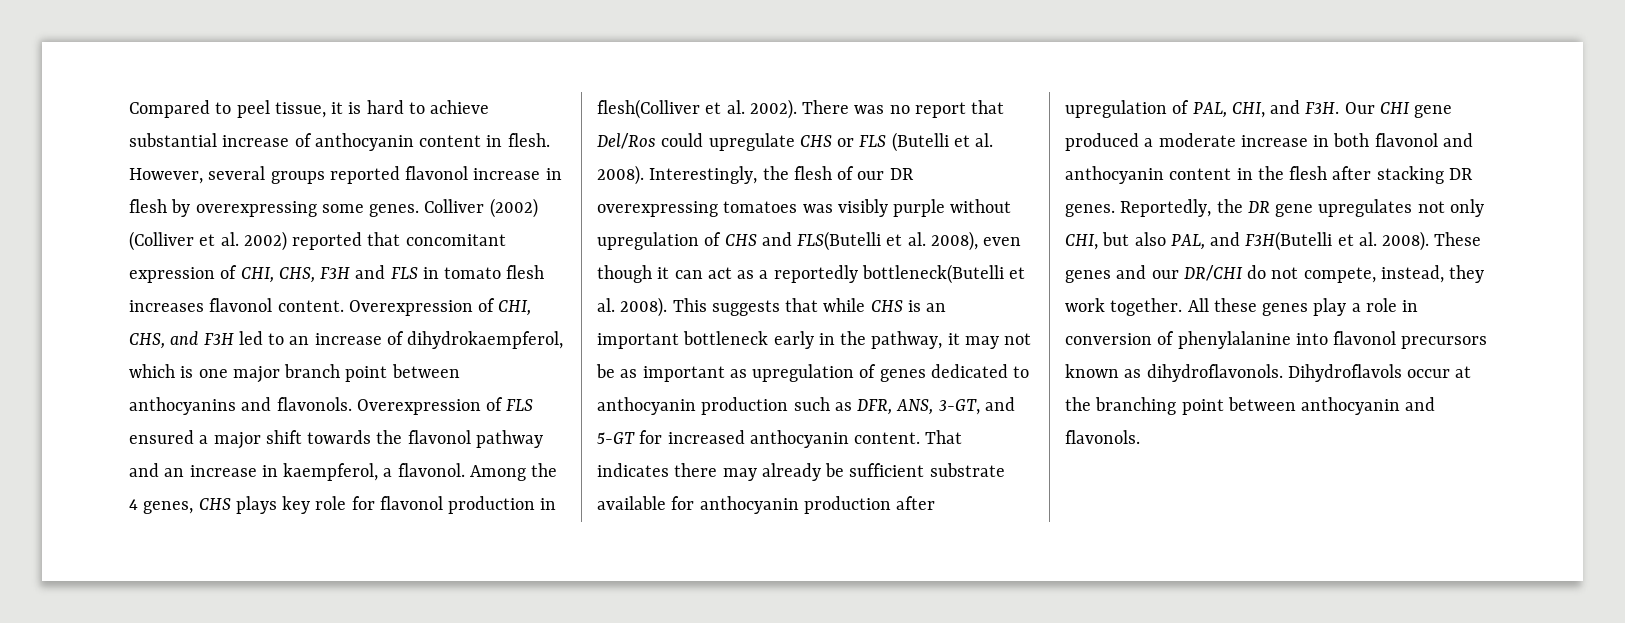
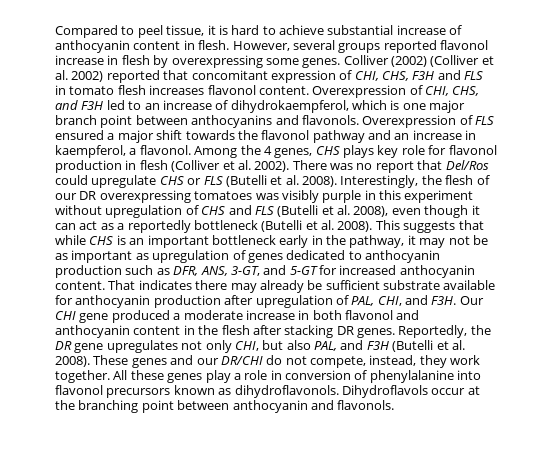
[597,99,700,119] flesh(Colliver -> [139,160,221,172] flesh (Colliver
(946, 208) none -> [364,190,474,203] in this experiment
[797,231,882,251] FLS(Butelli -> [254,205,319,217] FLS (Butelli
[861,264,1004,284] bottleneck(Butelli -> [193,220,303,232] bottleneck (Butelli
[1245,231,1333,251] F3H(Butelli -> [366,340,434,352] F3H (Butelli

